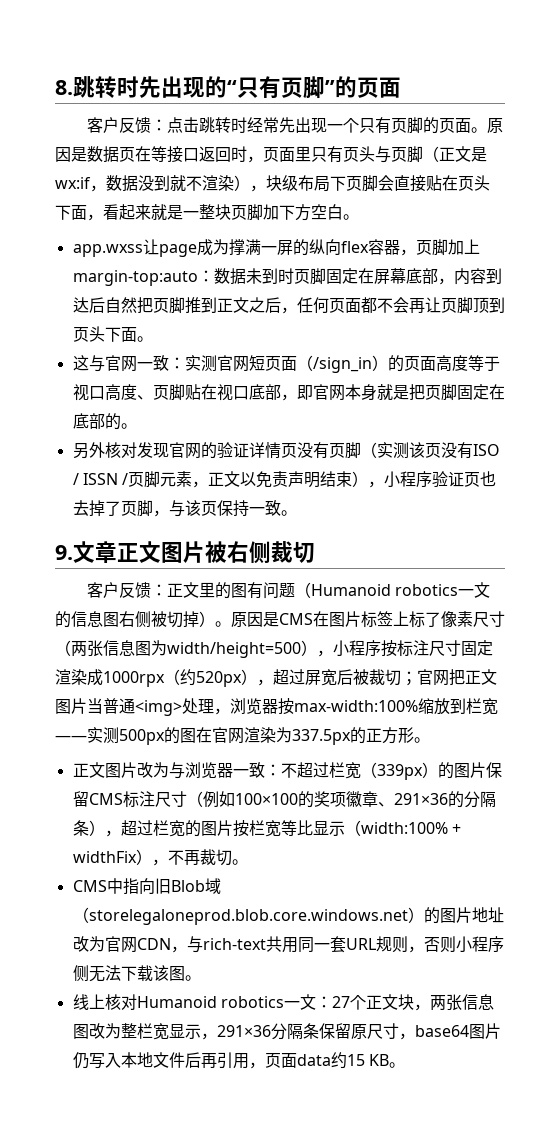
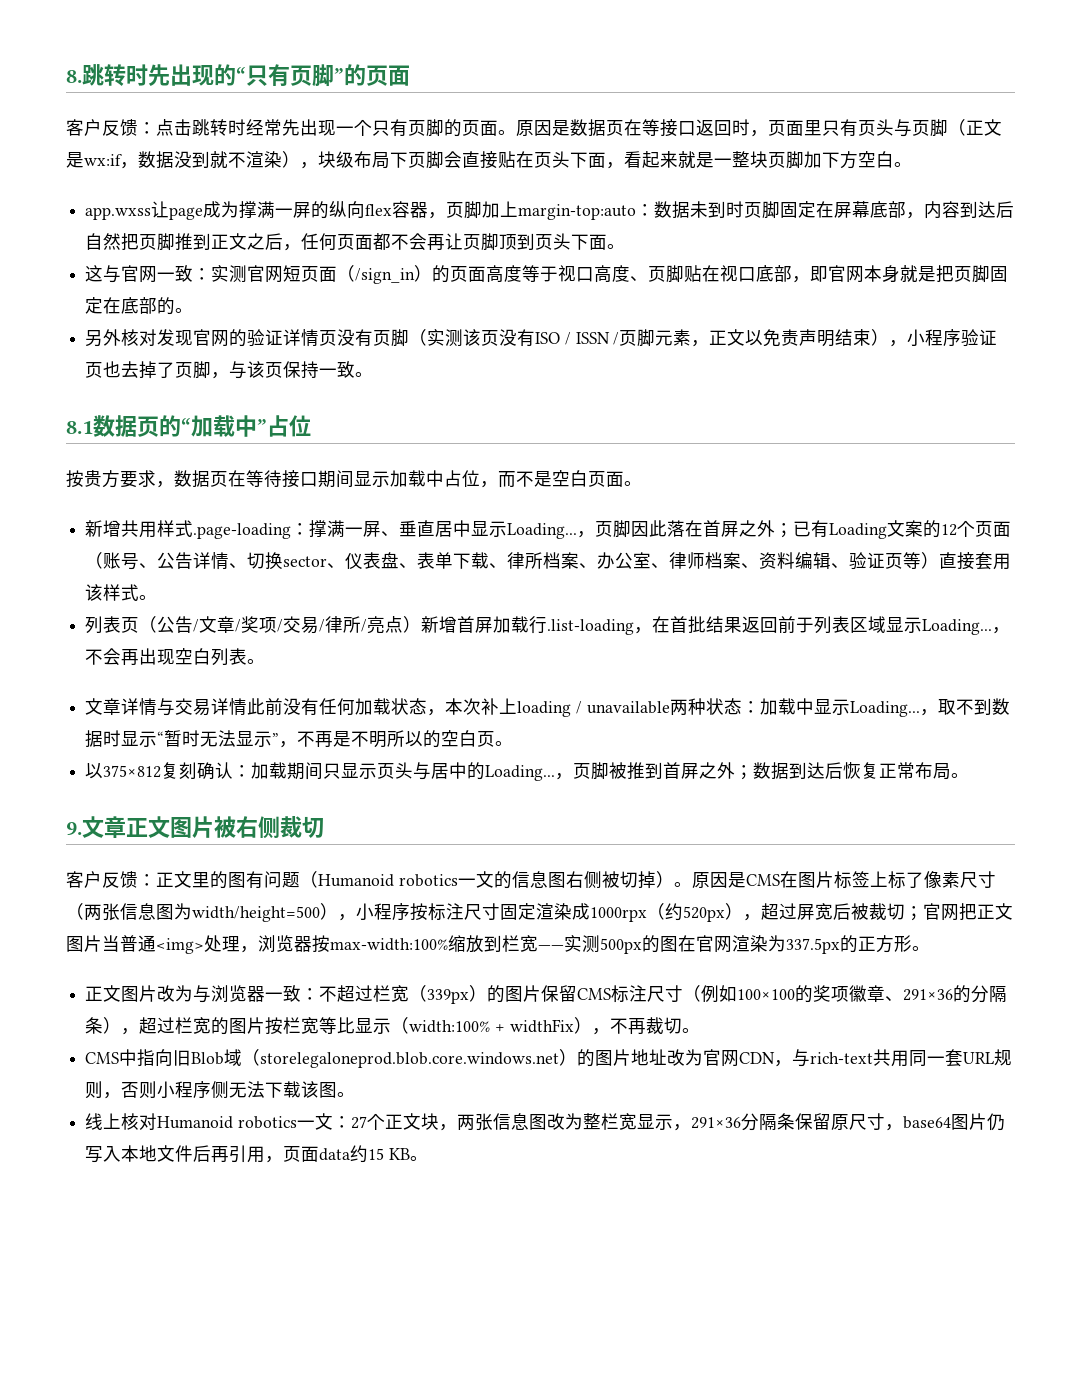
(297, 513) none -> [66,415,311,437] [66,470,642,488] [85,520,1012,539] [85,552,1012,570] [85,584,158,601] [85,616,1011,635] [85,648,266,666] [85,698,1010,717] [85,730,514,748] [85,762,970,781] // 8.1数据页的“加载中”占位 // 按贵方要求，数据页在等待接口期间显示加载中占位，而不是空白页面。 // 新增共用样式.page-loading：撑满一屏、垂直居中显示Loading...，页脚因此落在首屏之外；已有Loading文案的12个页面（账号、公告详情、切换sector、仪表盘、表单下载、律所档案、办公室、律师档案、资料编辑、验证页等）直接套用该样式。 // 列表页（公告/文章/奖项/交易/律所/亮点）新增首屏加载行.list-loading，在首批结果返回前于列表区域显示Loading...，不会再出现空白列表。 // 文章详情与交易详情此前没有任何加载状态，本次补上loading / unavailable两种状态：加载中显示Loading...，取不到数据时显示“暂时无法显示”，不再是不明所以的空白页。 // 以375×812复刻确认：加载期间只显示页头与居中的Loading...，页脚被推到首屏之外；数据到达后恢复正常布局。

